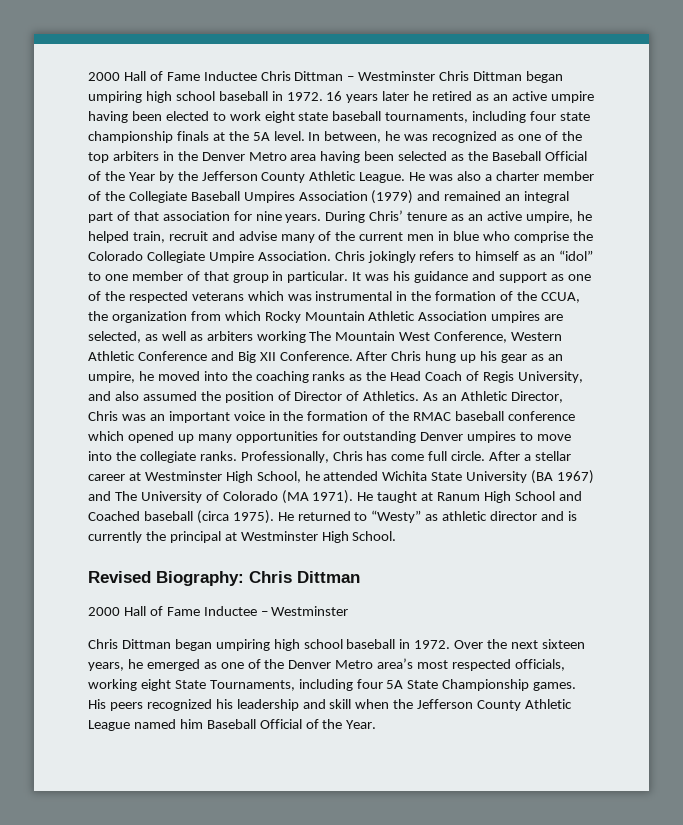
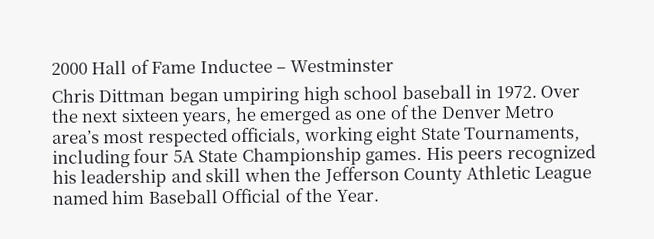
[88,71,564,83] [88,91,594,103] [88,111,591,123] [88,131,582,143] [88,151,587,163] [88,171,594,183] [88,190,570,204] [88,210,592,223] [88,231,593,243] [88,250,594,263] [88,271,591,283] [88,291,580,303] [88,311,564,323] [88,331,563,343] [88,351,563,363] [88,371,583,383] [88,391,563,403] [88,411,575,423] [88,431,572,443] [88,451,571,463] [88,470,595,484] [88,490,582,504] [88,510,577,524] [88,531,397,543] [88,571,360,586] [88,606,257,616] 2000 Hall of Fame Inductee Chris Dittman – Westminster Chris Dittman began umpiring high school baseball in 1972. 16 years later he retired as an active umpire having been elected to work eight state baseball tournaments, including four state championship finals at the 5A level. In between, he was recognized as one of the top arbiters in the Denver Metro area having been selected as the Baseball Official of the Year by the Jefferson County Athletic League. He was also a charter member of the Collegiate Baseball Umpires Association (1979) and remained an integral part of that association for nine years. During Chris’ tenure as an active umpire, he helped train, recruit and advise many of the current men in blue who comprise the Colorado Collegiate Umpire Association. Chris jokingly refers to himself as an “idol” to one member of that group in particular. It was his guidance and support as one of the respected veterans which was instrumental in the formation of the CCUA, the organization from which Rocky Mountain Athletic Association umpires are selected, as well as arbiters working The Mountain West Conference, Western Athletic Conference and Big XII Conference. After Chris hung up his gear as an umpire, he moved into the coaching ranks as the Head Coach of Regis University, and also assumed the position of Director of Athletics. As an Athletic Director, Chris was an important voice in the formation of the RMAC baseball conference which opened up many opportunities for outstanding Denver umpires to move into the collegiate ranks. Professionally, Chris has come full circle. After a stellar career at Westminster High School, he attended Wichita State University (BA 1967) and The University of Colorado (MA 1971). He taught at Ranum High School and Coached baseball (circa 1975). He returned to “Westy” as athletic director and is currently the principal at Westminster High School. // Revised Biography: Chris Dittman // 2000 Hall of Fame Inductee -> [51,58,273,75] 2000 Hall of Fame Inductee

